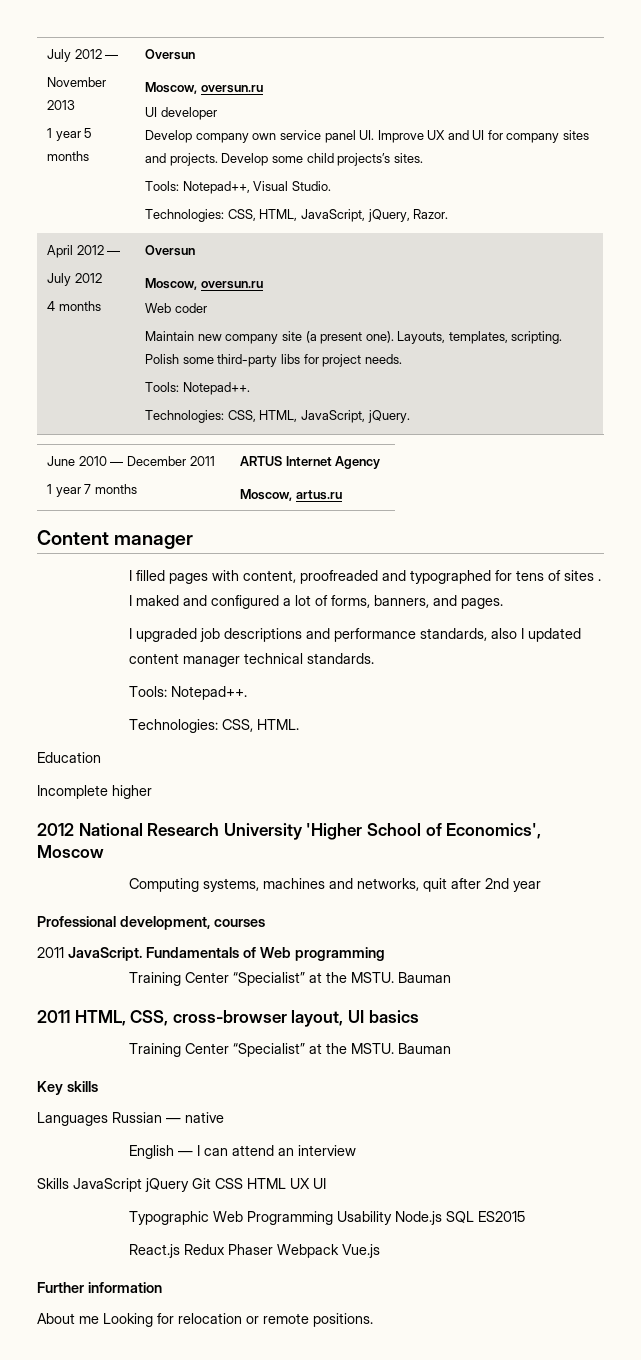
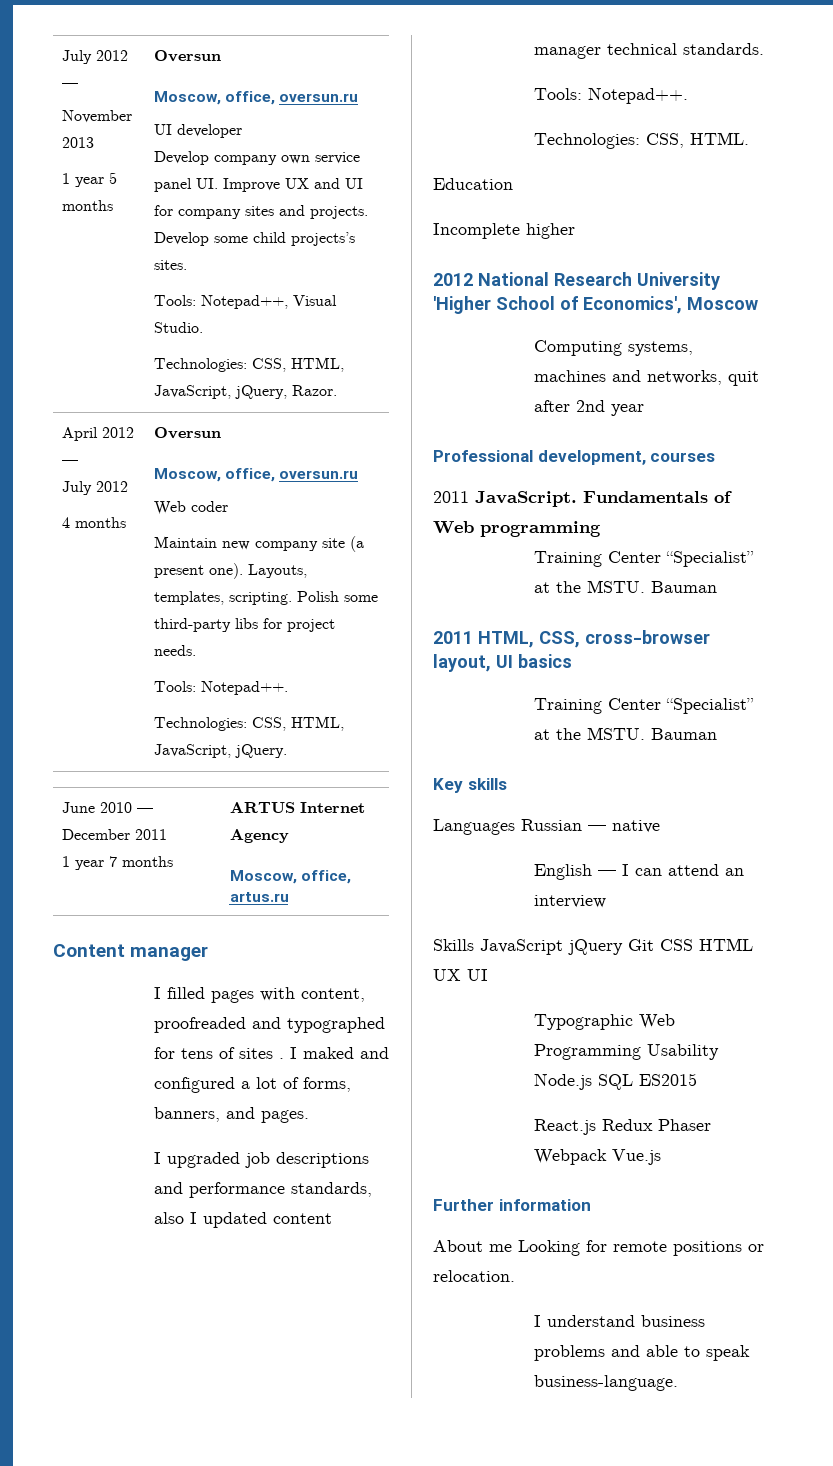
(198, 88) none -> [224,91,275,105] office,
(198, 284) none -> [224,468,275,482] office,
(293, 495) none -> [300,870,351,884] office,
[178,1313,373,1327] relocation or remote positions. -> [613,1241,764,1256] [433,1270,515,1282] [533,1315,705,1327] [533,1345,750,1361] [533,1375,678,1391] remote positions or relocation. // I understand business problems and able to speak business-language.

